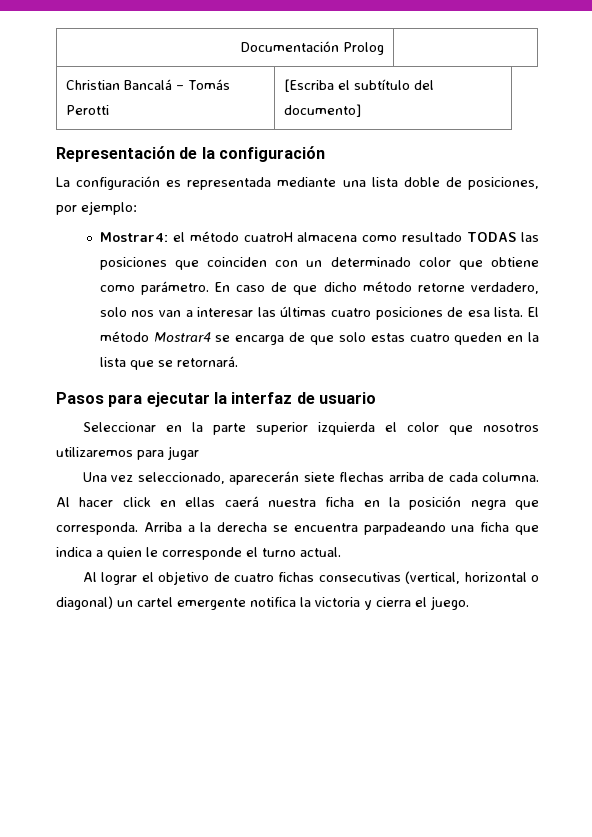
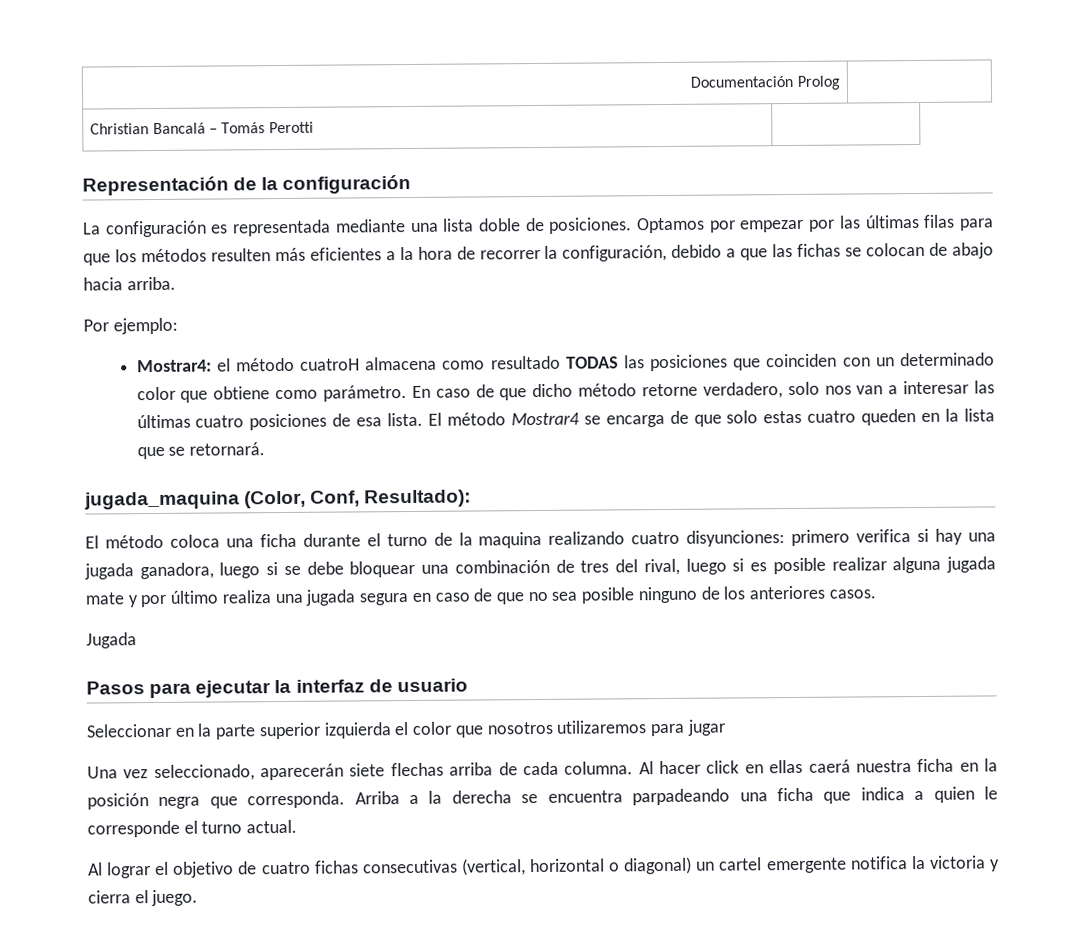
[283,79,434,92] [283,104,361,117] [Escriba el subtítulo del documento] -> (314, 127) none
[467,177,539,190] [56,205,77,215] posiciones, por -> [548,214,995,234] [83,242,995,266] [83,276,176,291] [83,319,109,332] posiciones. Optamos por empezar por las últimas filas para que los métodos resulten más eficientes a la hora de recorrer la configuración, debido a que las fichas se colocan de abajo hacia arriba. // Por
(238, 361) none -> [84,489,472,510] [85,528,997,549] [84,556,996,580] [85,585,876,608] [86,632,137,649] // jugada_maquina (Color, Conf, Resultado): // El método coloca una ficha durante el turno de la maquina realizando cuatro disyunciones: primero verifica si hay una jugada ganadora, luego si se debe bloquear una combinación de tres del rival, luego si es posible realizar alguna jugada mate y por último realiza una jugada segura en caso de que no sea posible ninguno de los anteriores casos. // Jugada

